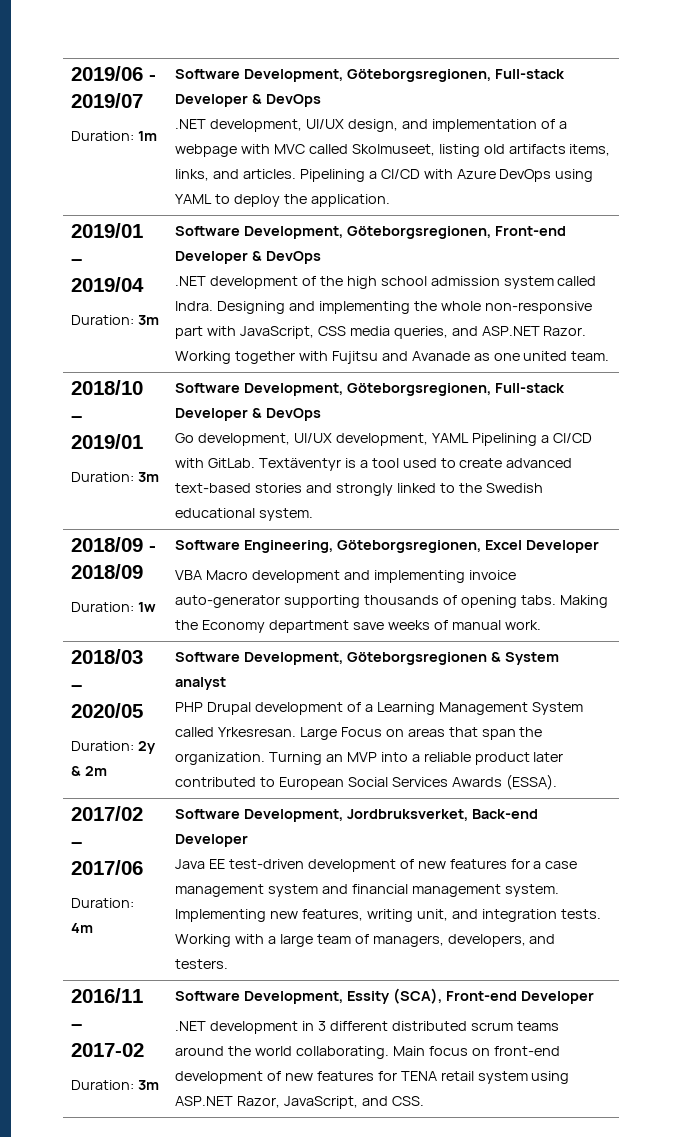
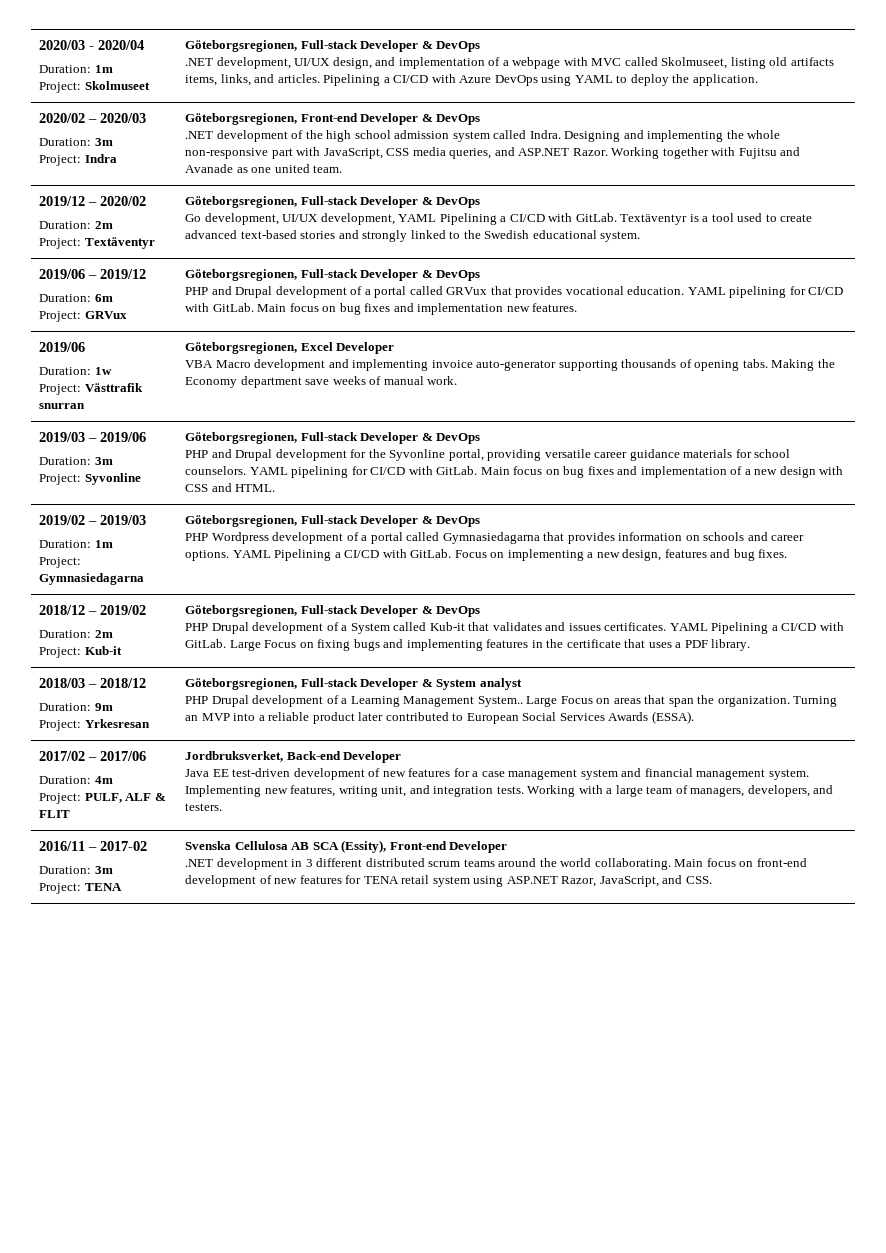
[71,66,157,81] [71,93,144,108] [71,131,158,141] [175,69,344,82] 2019/06 - 2019/07 // Duration: 1m | Software Development, -> [39,40,145,50] [39,65,113,73] [39,81,150,93] 2020/03 - 2020/04 // Duration: 1m // Project: Skolmuseet |
[71,223,144,238] [71,259,83,265] [71,277,145,292] [71,315,160,325] [175,226,344,239] 2019/01 – 2019/04 // Duration: 3m | Software Development, -> [39,113,147,123] [39,138,113,146] [39,154,117,166] 2020/02 – 2020/03 // Duration: 3m // Project: Indra |
[71,380,144,395] [71,416,83,422] [71,434,144,449] [71,472,160,482] [175,383,344,396] 2018/10 – 2019/01 // Duration: 3m | Software Development, -> [39,196,147,206] [39,221,113,229] [39,237,155,249] 2019/12 – 2020/02 // Duration: 2m // Project: Textäventyr |
[71,537,157,552] [71,564,144,579] 2018/09 - 2018/09 -> [39,269,147,279] [39,294,113,302] [39,311,127,322] [185,269,481,281] [185,286,844,298] [185,303,578,315] [39,342,86,352] 2019/06 – 2019/12 // Duration: 6m // Project: GRVux | Göteborgsregionen, Full-stack Developer & DevOps // PHP and Drupal development of a portal called GRVux that provides vocational education. YAML pipelining for CI/CD with GitLab. Main focus on bug fixes and implementation new features. // 2019/06
[175,540,334,553] | Software Engineering, -> [39,383,143,395] [39,403,86,409] // Project: Västtrafik snurran |
(541, 625) none -> [39,432,147,442] [39,457,113,465] [39,473,141,485] [185,432,481,444] [185,449,791,461] [185,466,844,478] [185,483,276,492] [39,515,147,525] [39,540,113,548] [39,557,82,568] [39,573,145,585] [185,515,481,527] [185,532,805,544] [185,549,788,561] [39,605,147,615] [39,630,113,638] [39,646,122,658] [185,605,481,617] [185,622,844,634] [185,639,751,651] // 2019/03 – 2019/06 // Duration: 3m // Project: Syvonline | Göteborgsregionen, Full-stack Developer & DevOps // PHP and Drupal development for the Syvonline portal, providing versatile career guidance materials for school counselors. YAML pipelining for CI/CD with GitLab. Main focus on bug fixes and implementation of a new design with CSS and HTML. // 2019/02 – 2019/03 // Duration: 1m // Project: Gymnasiedagarna | Göteborgsregionen, Full-stack Developer & DevOps // PHP Wordpress development of a portal called Gymnasiedagarna that provides information on schools and career options. YAML Pipelining a CI/CD with GitLab. Focus on implementing a new design, features and bug fixes. // 2018/12 – 2019/02 // Duration: 2m // Project: Kub-it | Göteborgsregionen, Full-stack Developer & DevOps // PHP Drupal development of a System called Kub-it that validates and issues certificates. YAML Pipelining a CI/CD with GitLab. Large Focus on fixing bugs and implementing features in the certificate that uses a PDF library.
[71,703,144,718] [71,741,157,754] [71,766,108,776] [175,652,487,665] 2020/05 // Duration: 2y & 2m | Software Development, Göteborgsregionen -> [100,678,147,688] [39,703,113,711] [39,719,150,731] [185,678,419,690] 2018/12 // Duration: 9m // Project: Yrkesresan | Göteborgsregionen, Full-stack Developer
[531,702,583,715] [175,727,297,737] System called Yrkesresan. -> [477,696,523,707] System..
[175,809,344,822] | Software Development, -> [39,793,166,804] [39,810,71,818] // Project: PULF, ALF & FLIT |
[175,988,442,1004] | Software Development, Essity (SCA), -> [39,883,122,894] [185,840,387,853] // Project: TENA | Svenska Cellulosa AB SCA (Essity),

